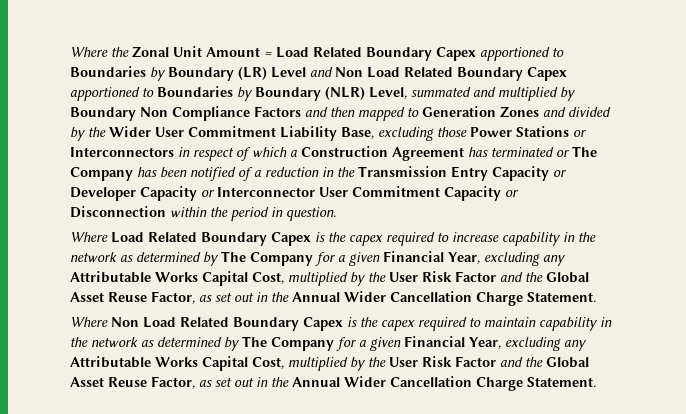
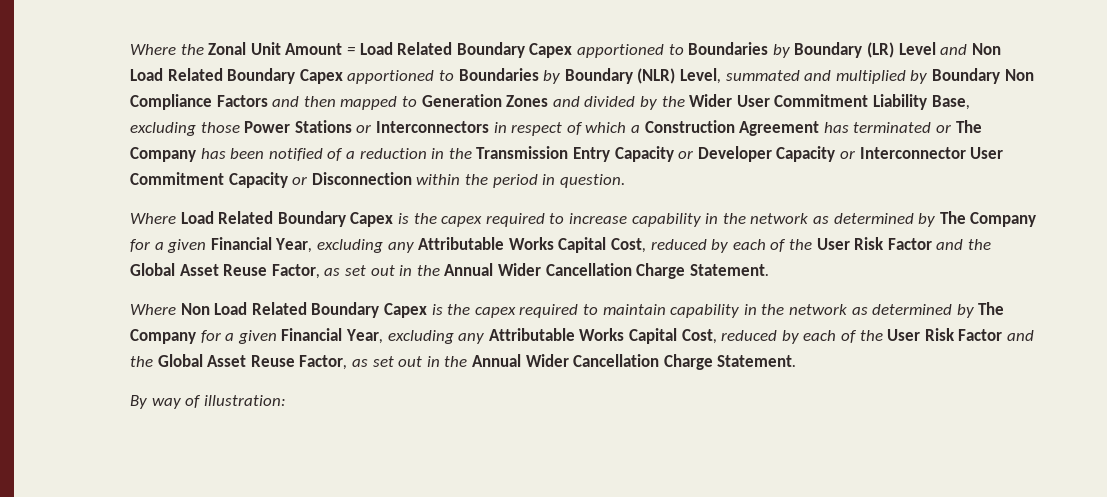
[288,272,367,286] multiplied by -> [650,239,787,253] reduced by each of
[288,357,367,371] multiplied by -> [721,330,857,344] reduced by each of
(597, 382) none -> [130,395,286,409] // By way of illustration:

